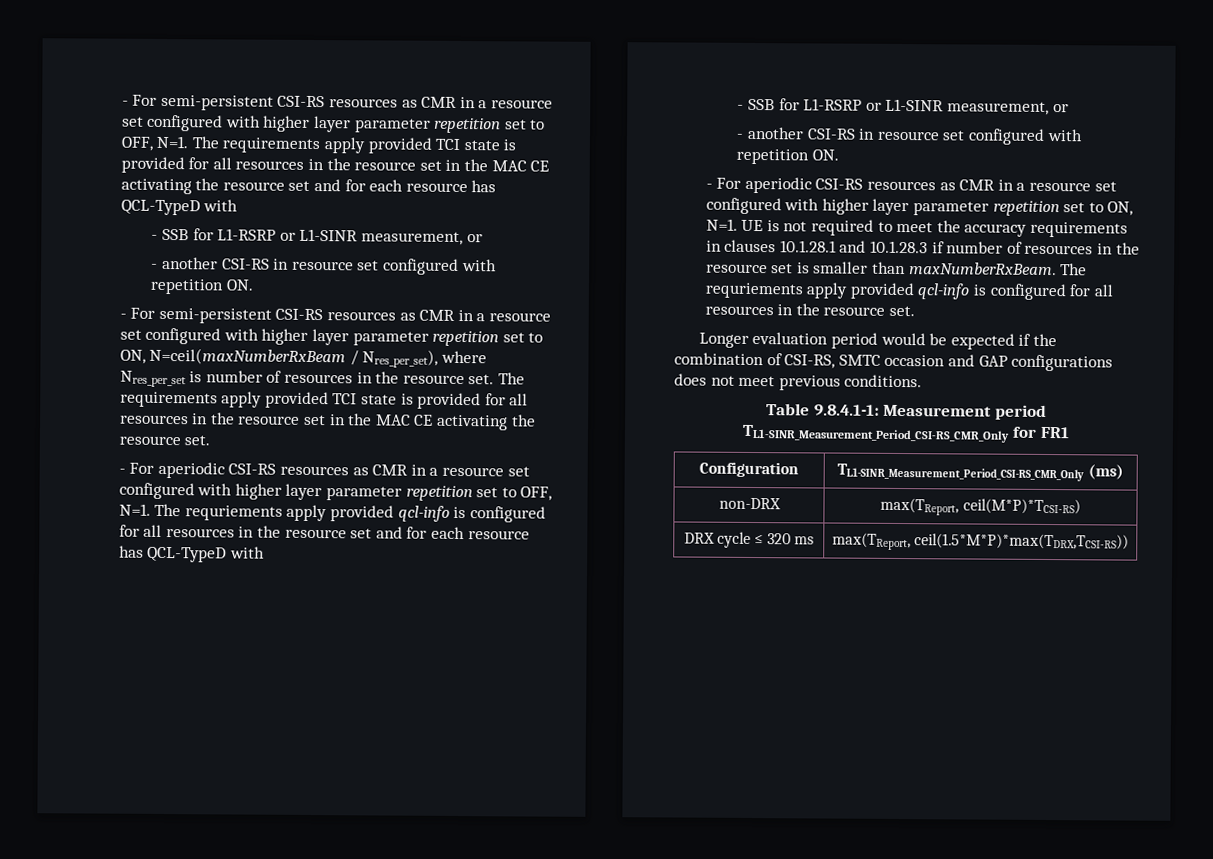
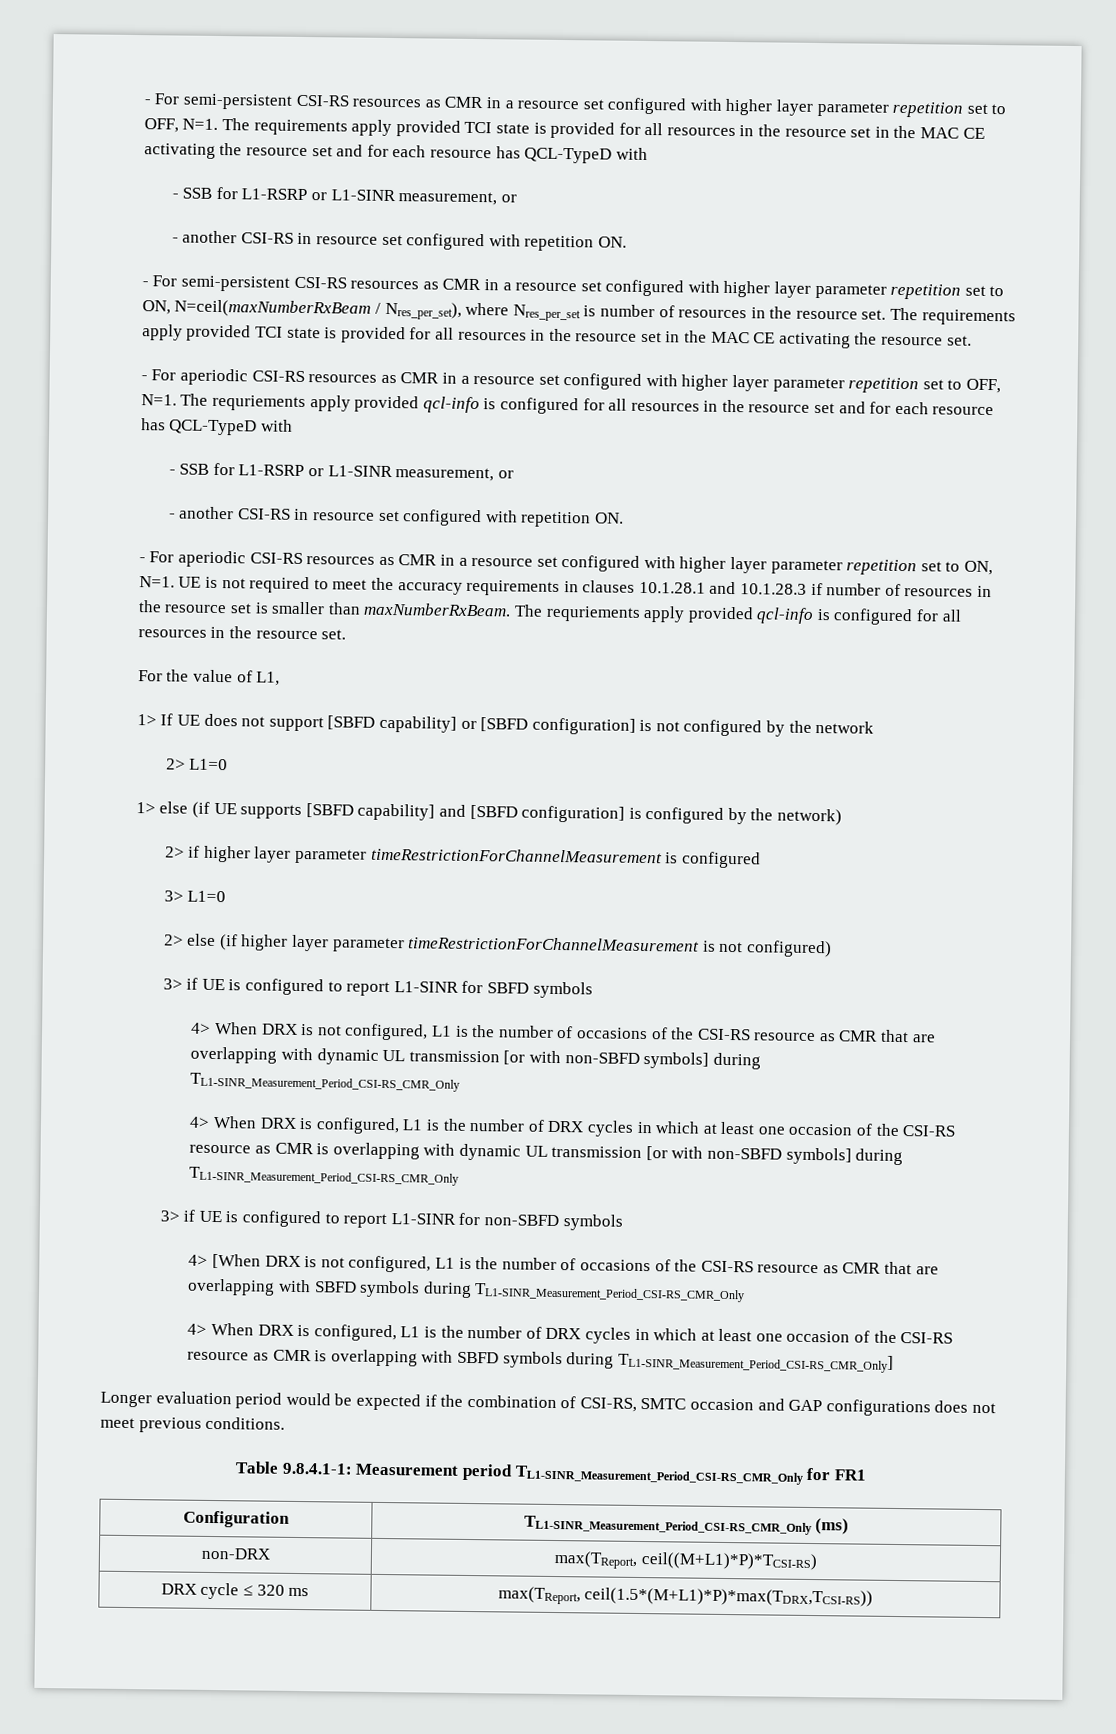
(916, 311) none -> [137,669,281,686] [136,713,875,737] [165,758,229,771] [135,801,843,826] [164,845,761,869] [163,890,227,903] [163,933,832,958] [162,977,593,999] [191,1022,936,1043] [190,1046,761,1070] [190,1072,461,1092] [189,1115,957,1137] [189,1142,904,1166] [189,1166,460,1186] [159,1209,623,1231] [188,1253,939,1275] [187,1278,746,1303] [187,1322,954,1344] [187,1349,894,1373] // For the value of L1, // 1> If UE does not support [SBFD capability] or [SBFD configuration] is not configured by the network // 2> L1=0 // 1> else (if UE supports [SBFD capability] and [SBFD configuration] is configured by the network) // 2> if higher layer parameter timeRestrictionForChannelMeasurement is configured // 3> L1=0 // 2> else (if higher layer parameter timeRestrictionForChannelMeasurement is not configured) // 3> if UE is configured to report L1-SINR for SBFD symbols // 4> When DRX is not configured, L1 is the number of occasions of the CSI-RS resource as CMR that are overlapping with dynamic UL transmission [or with non-SBFD symbols] during TL1-SINR_Measurement_Period_CSI-RS_CMR_Only // 4> When DRX is configured, L1 is the number of DRX cycles in which at least one occasion of the CSI-RS resource as CMR is overlapping with dynamic UL transmission [or with non-SBFD symbols] during TL1-SINR_Measurement_Period_CSI-RS_CMR_Only // 3> if UE is configured to report L1-SINR for non-SBFD symbols // 4> [When DRX is not configured, L1 is the number of occasions of the CSI-RS resource as CMR that are overlapping with SBFD symbols during TL1-SINR_Measurement_Period_CSI-RS_CMR_Only // 4> When DRX is configured, L1 is the number of DRX cycles in which at least one occasion of the CSI-RS resource as CMR is overlapping with SBFD symbols during TL1-SINR_Measurement_Period_CSI-RS_CMR_Only]
[962,498,1081,515] ceil(M*P)*TCSI-RS) -> [640,1552,817,1571] ceil((M+L1)*P)*TCSI-RS)
[914,533,1130,550] ceil(1.5*M*P)*max(TDRX,TCSI-RS)) -> [584,1587,874,1607] ceil(1.5*(M+L1)*P)*max(TDRX,TCSI-RS))

